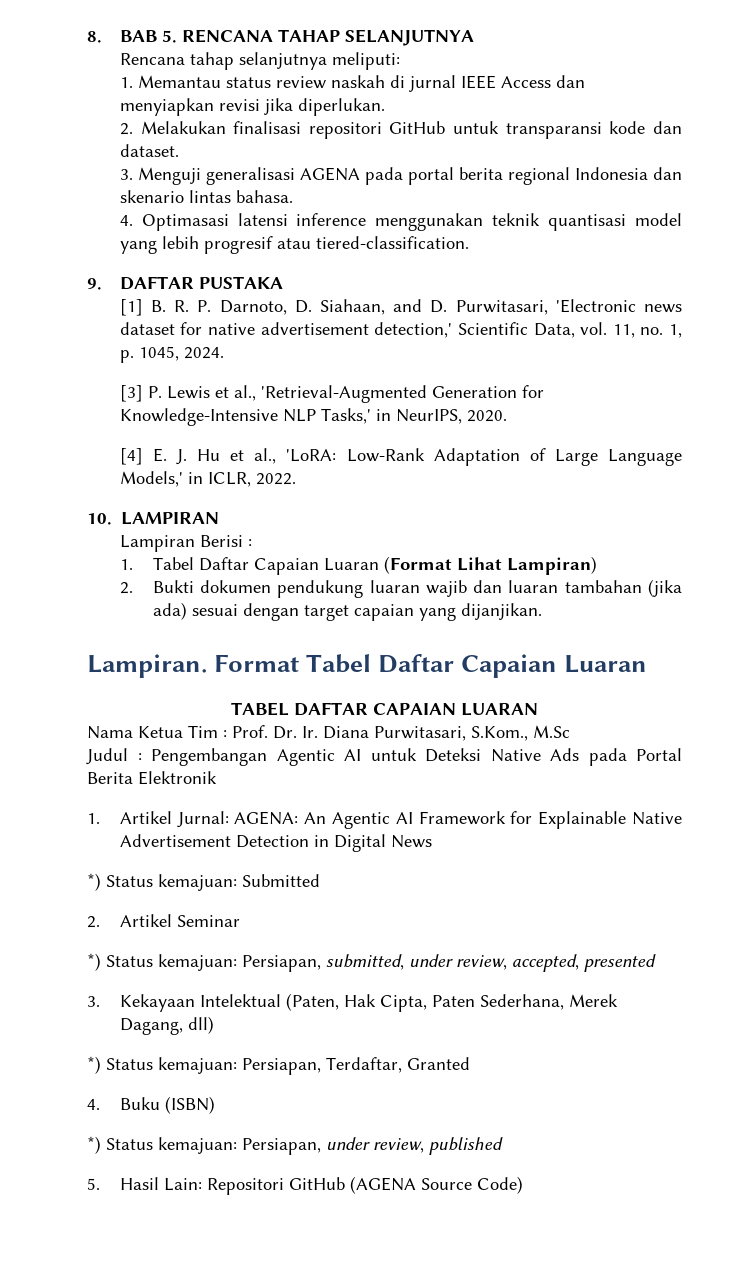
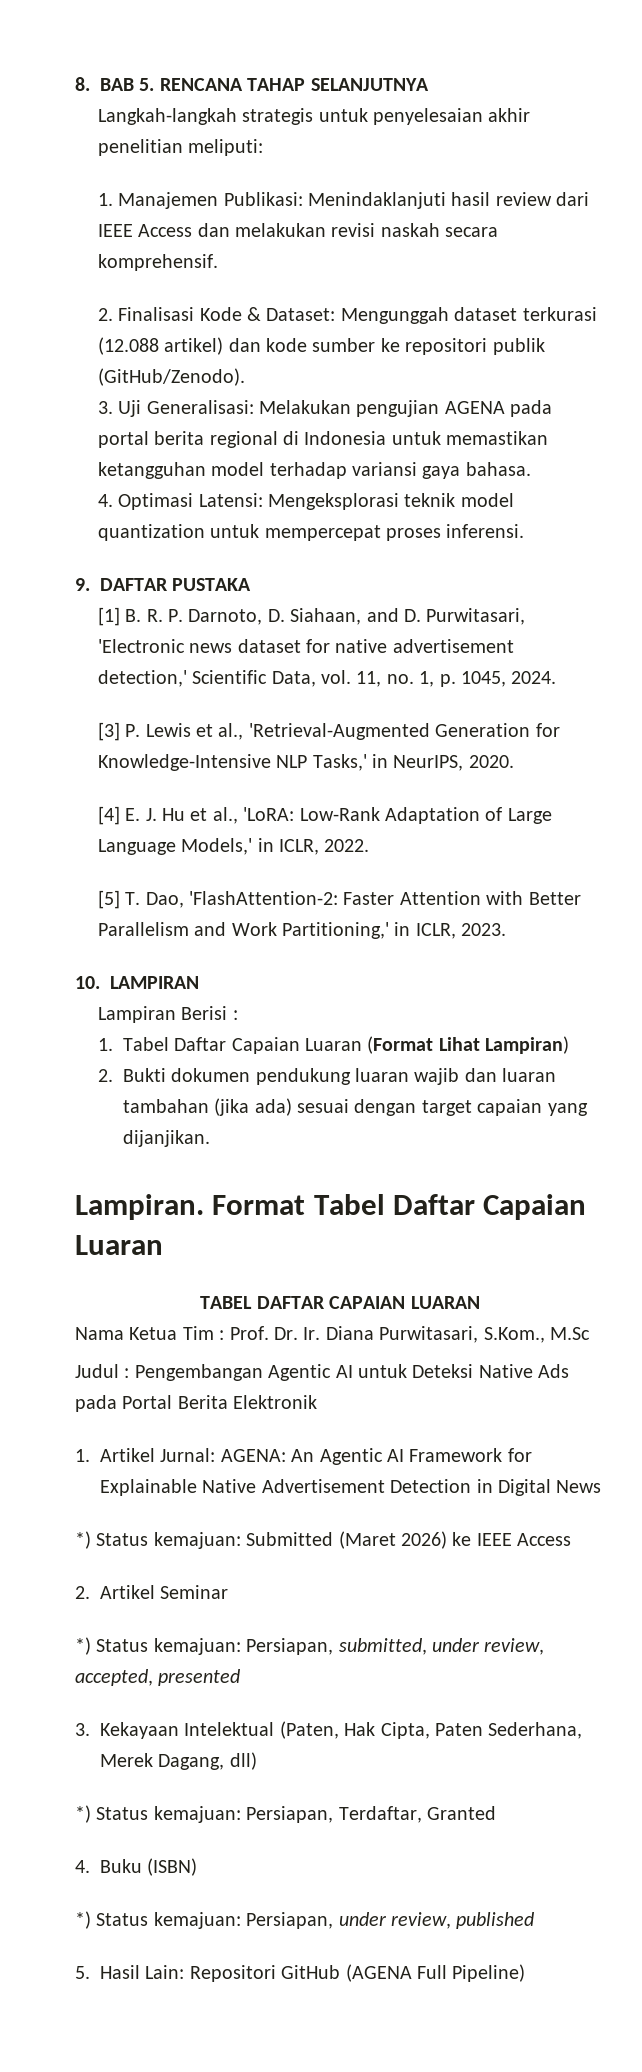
[119,52,400,70] [119,75,585,92] [119,98,385,116] [119,121,682,139] [119,144,179,157] [119,167,295,185] Rencana tahap selanjutnya meliputi: // 1. Memantau status review naskah di jurnal IEEE Access dan menyiapkan revisi jika diperlukan. // 2. Melakukan finalisasi repositori GitHub untuk transparansi kode dan dataset. // 3. Menguji generalisasi -> [97,108,531,125] [97,139,264,156] [97,192,590,209] [97,223,499,237] [97,254,218,271] [97,307,597,324] [97,337,545,355] [97,368,245,386] [97,400,440,417] Langkah-langkah strategis untuk penyelesaian akhir penelitian meliputi: // 1. Manajemen Publikasi: Menindaklanjuti hasil review dari IEEE Access dan melakukan revisi naskah secara komprehensif. // 2. Finalisasi Kode & Dataset: Mengunggah dataset terkurasi (12.088 artikel) dan kode sumber ke repositori publik (GitHub/Zenodo). // 3. Uji Generalisasi: Melakukan pengujian
[574,167,682,180] [119,190,293,203] [119,213,682,231] [119,236,469,254] Indonesia dan skenario lintas bahasa. // 4. Optimasasi latensi inference menggunakan teknik quantisasi model yang lebih progresif atau tiered-classification. -> [283,431,549,445] [97,462,531,479] [97,493,514,510] [97,524,525,541] di Indonesia untuk memastikan ketangguhan model terhadap variansi gaya bahasa. // 4. Optimasi Latensi: Mengeksplorasi teknik model quantization untuk mempercepat proses inferensi.
(296, 479) none -> [97,890,581,909] [97,922,507,939] // [5] T. Dao, 'FlashAttention-2: Faster Attention with Better Parallelism and Work Partitioning,' in ICLR, 2023.
(320, 880) none -> [338,1531,572,1549] (Maret 2026) ke IEEE Access
[420,1176,523,1194] Source Code) -> [417,1964,526,1982] Full Pipeline)

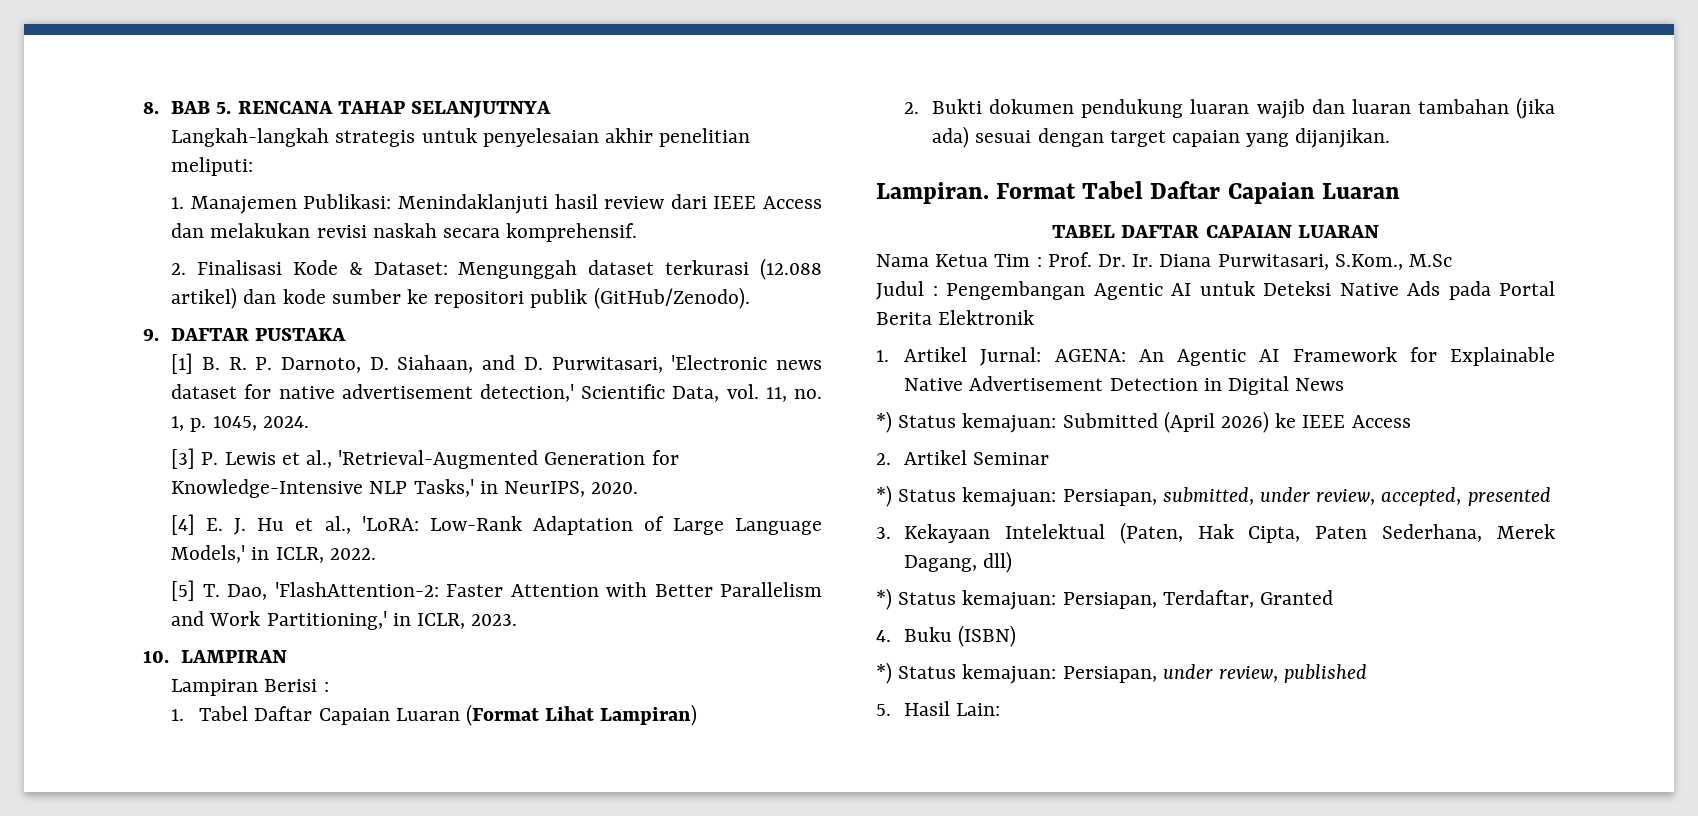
[97,400,553,417] [97,431,549,448] [97,462,531,479] [97,493,514,510] [97,524,525,541] // 3. Uji Generalisasi: Melakukan pengujian AGENA pada portal berita regional di Indonesia untuk memastikan ketangguhan model terhadap variansi gaya bahasa. // 4. Optimasi Latensi: Mengeksplorasi teknik model quantization untuk mempercepat proses inferensi. -> (750, 298) none
[338,1531,396,1549] (Maret -> [1163,411,1215,433] (April
[189,1964,526,1982] Repositori GitHub (AGENA Full Pipeline) -> (1001, 709) none

